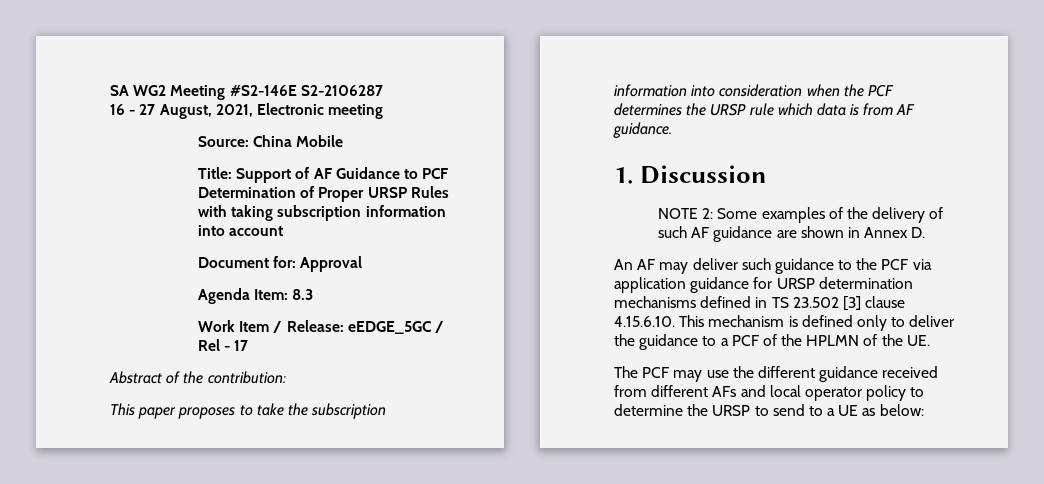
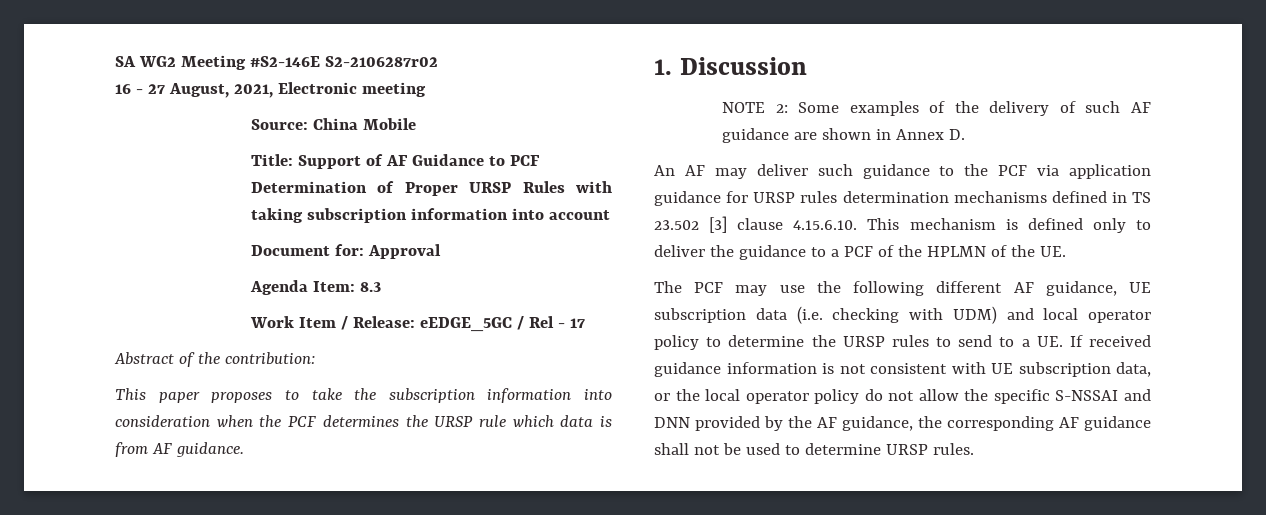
[300,85,383,96] S2-2106287 -> [324,56,438,67] S2-2106287r02
(815, 283) none -> [800,191,838,203] rules
[757,366,939,382] [614,385,737,397] different guidance received from different AFs -> [853,281,1151,296] [654,306,997,324] following different AF guidance, UE subscription data (i.e. checking with UDM)
(751, 410) none -> [891,335,929,347] rules
[838,404,924,416] UE as below: -> [1036,335,1151,347] [654,362,1151,377] [654,389,1151,404] [654,416,1151,431] [654,443,974,455] UE. If received guidance information is not consistent with UE subscription data, or the local operator policy do not allow the specific S-NSSAI and DNN provided by the AF guidance, the corresponding AF guidance shall not be used to determine URSP rules.

